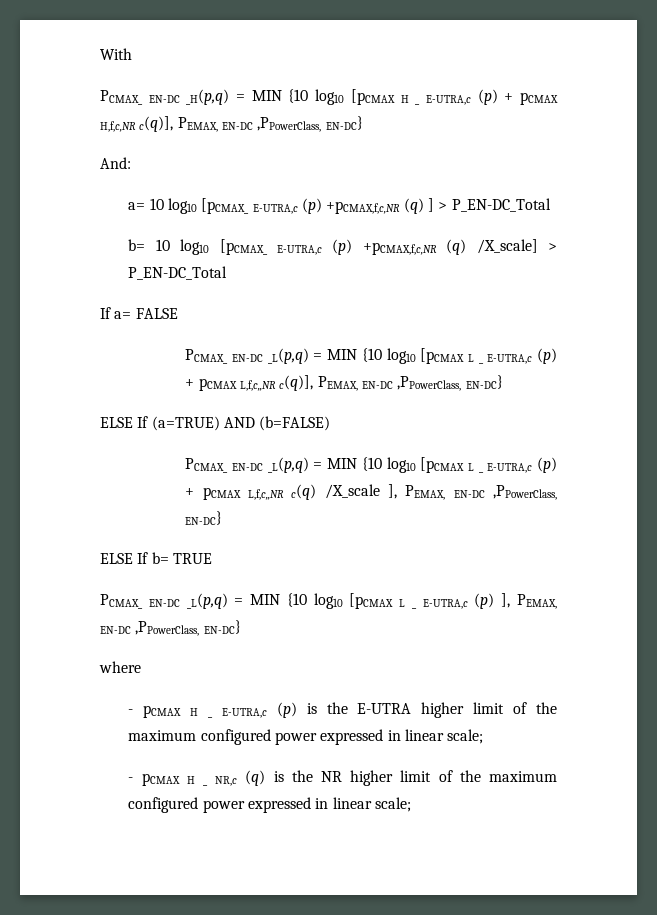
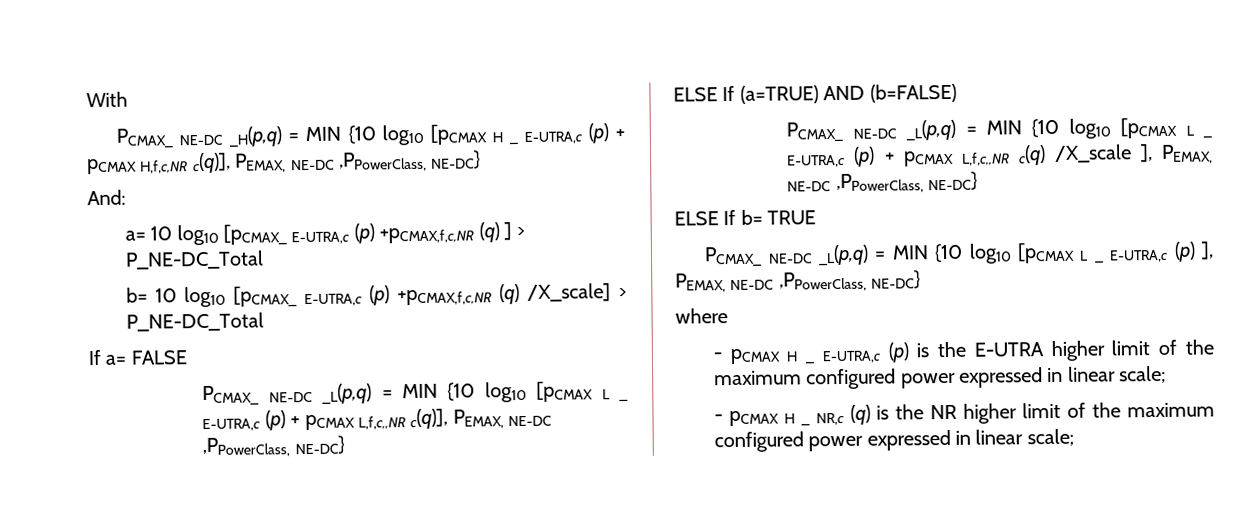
[148,95,180,103] EN-DC -> [179,134,224,146] NE-DC
[221,116,363,132] EN-DC ,PPowerClass, EN-DC} -> [290,150,482,172] NE-DC ,PPowerClass, NE-DC}
[451,198,551,212] P_EN-DC_Total -> [124,250,264,270] P_NE-DC_Total
[128,266,228,280] P_EN-DC_Total -> [125,312,264,332] P_NE-DC_Total
[232,354,264,362] EN-DC -> [268,391,313,403] NE-DC
[361,375,503,391] EN-DC ,PPowerClass, EN-DC} -> [508,415,553,427] [202,435,345,458] NE-DC ,PPowerClass, NE-DC}
[232,463,264,471] EN-DC -> [852,128,897,139] NE-DC
[453,485,557,500] [185,511,223,525] EN-DC ,PPowerClass, EN-DC} -> [787,171,979,194] NE-DC ,PPowerClass, NE-DC}
[148,599,180,607] EN-DC -> [767,253,813,264] NE-DC
[100,620,241,636] EN-DC ,PPowerClass, EN-DC} -> [730,270,922,292] NE-DC ,PPowerClass, NE-DC}

